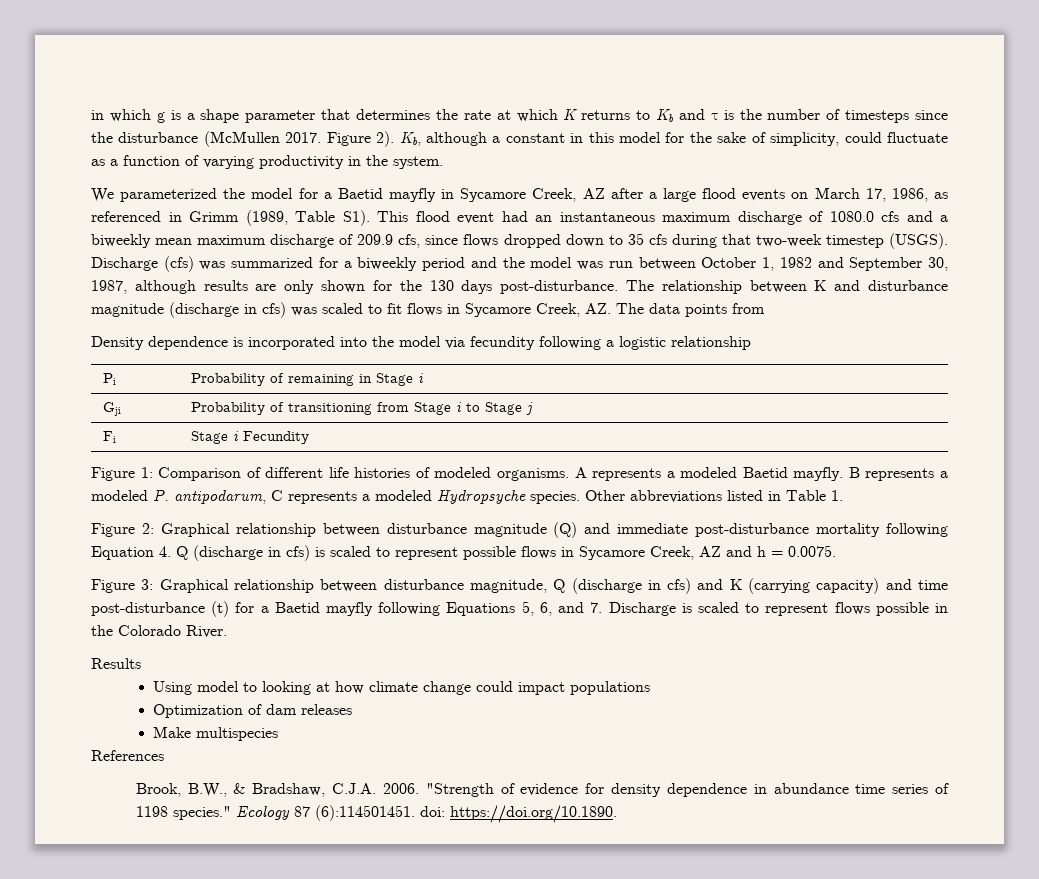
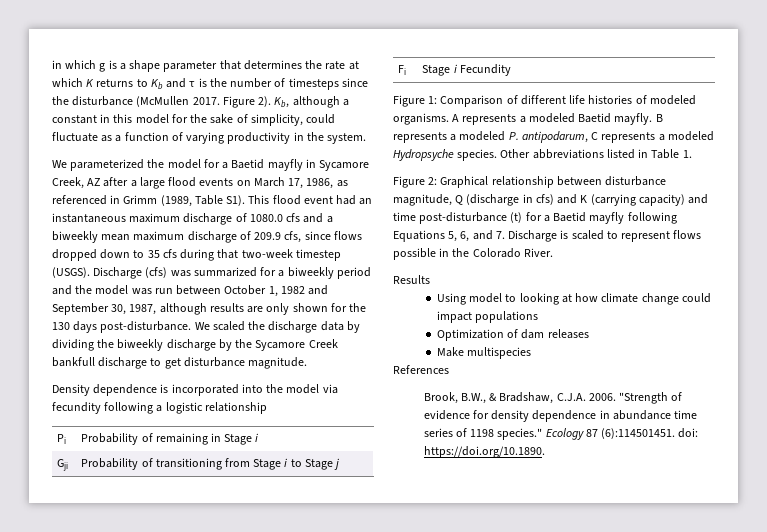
[625,280,948,294] [91,302,765,318] The relationship between K and disturbance magnitude (discharge in cfs) was scaled to fit flows in Sycamore Creek, AZ. The data points from -> [194,321,360,333] [52,339,338,351] [52,357,308,369] We scaled the discharge data by dividing the biweekly discharge by the Sycamore Creek bankfull discharge to get disturbance magnitude.
[473,522,948,538] [91,545,836,561] [91,579,464,593] magnitude (Q) and immediate post-disturbance mortality following Equation 4. Q (discharge in cfs) is scaled to represent possible flows in Sycamore Creek, AZ and h = 0.0075. // Figure 3: Graphical relationship between disturbance -> (667, 181) none

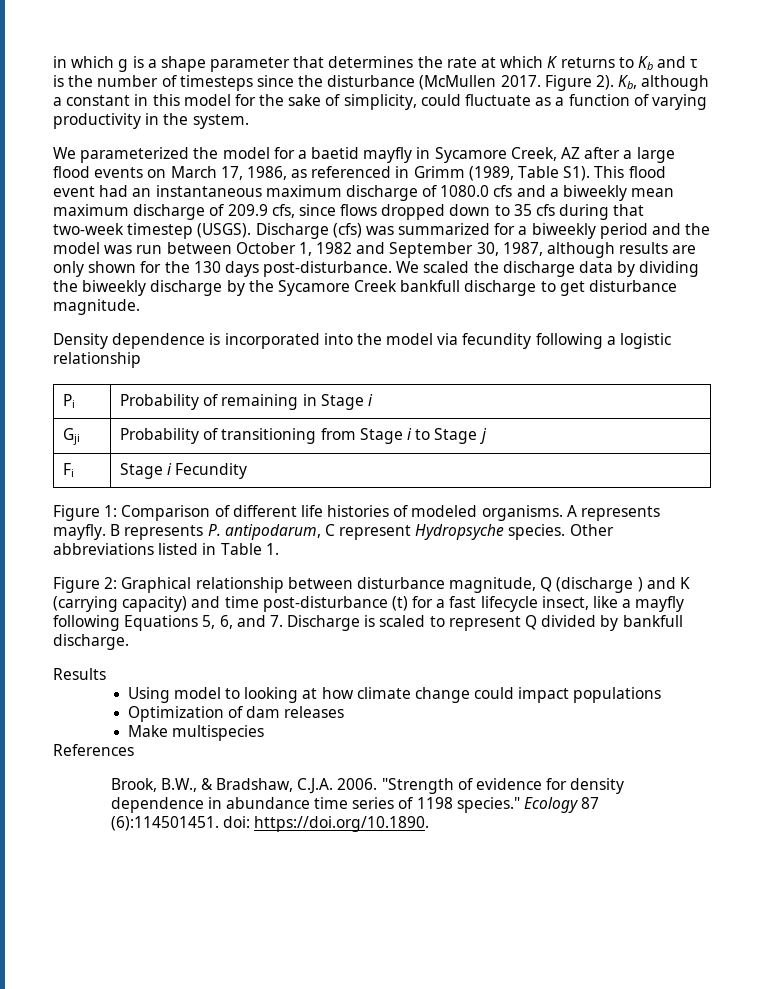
[231,159,265,169] Baetid -> [311,147,360,159] baetid
[519,113,612,123] a modeled Baetid -> (661, 513) none
[450,131,506,141] a modeled -> (204, 532) none
[601,131,714,143] represents a modeled -> [339,525,412,540] represent
[522,194,554,205] in cfs) -> [637,577,643,592] )
[553,212,587,222] Baetid -> [449,596,632,612] fast lifecycle insect, like a
[673,230,702,239] [393,248,553,260] flows possible in the Colorado River. -> [525,615,683,631] [53,634,129,650] Q divided by bankfull discharge.

